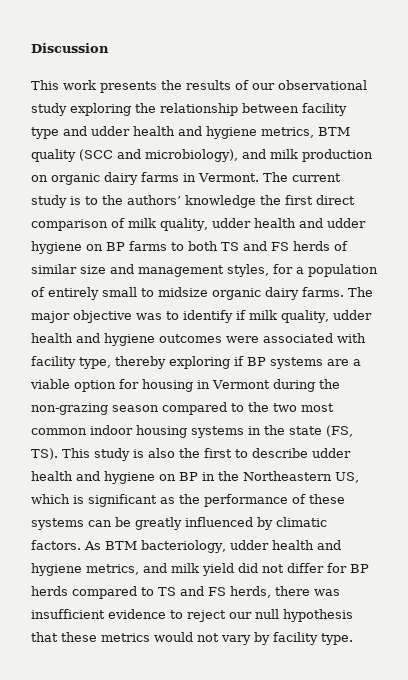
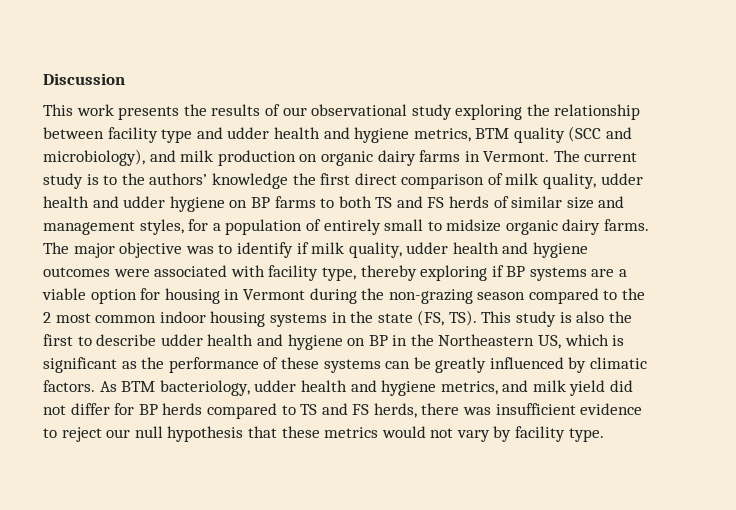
[273,403,297,412] two -> [43,312,51,323] 2

